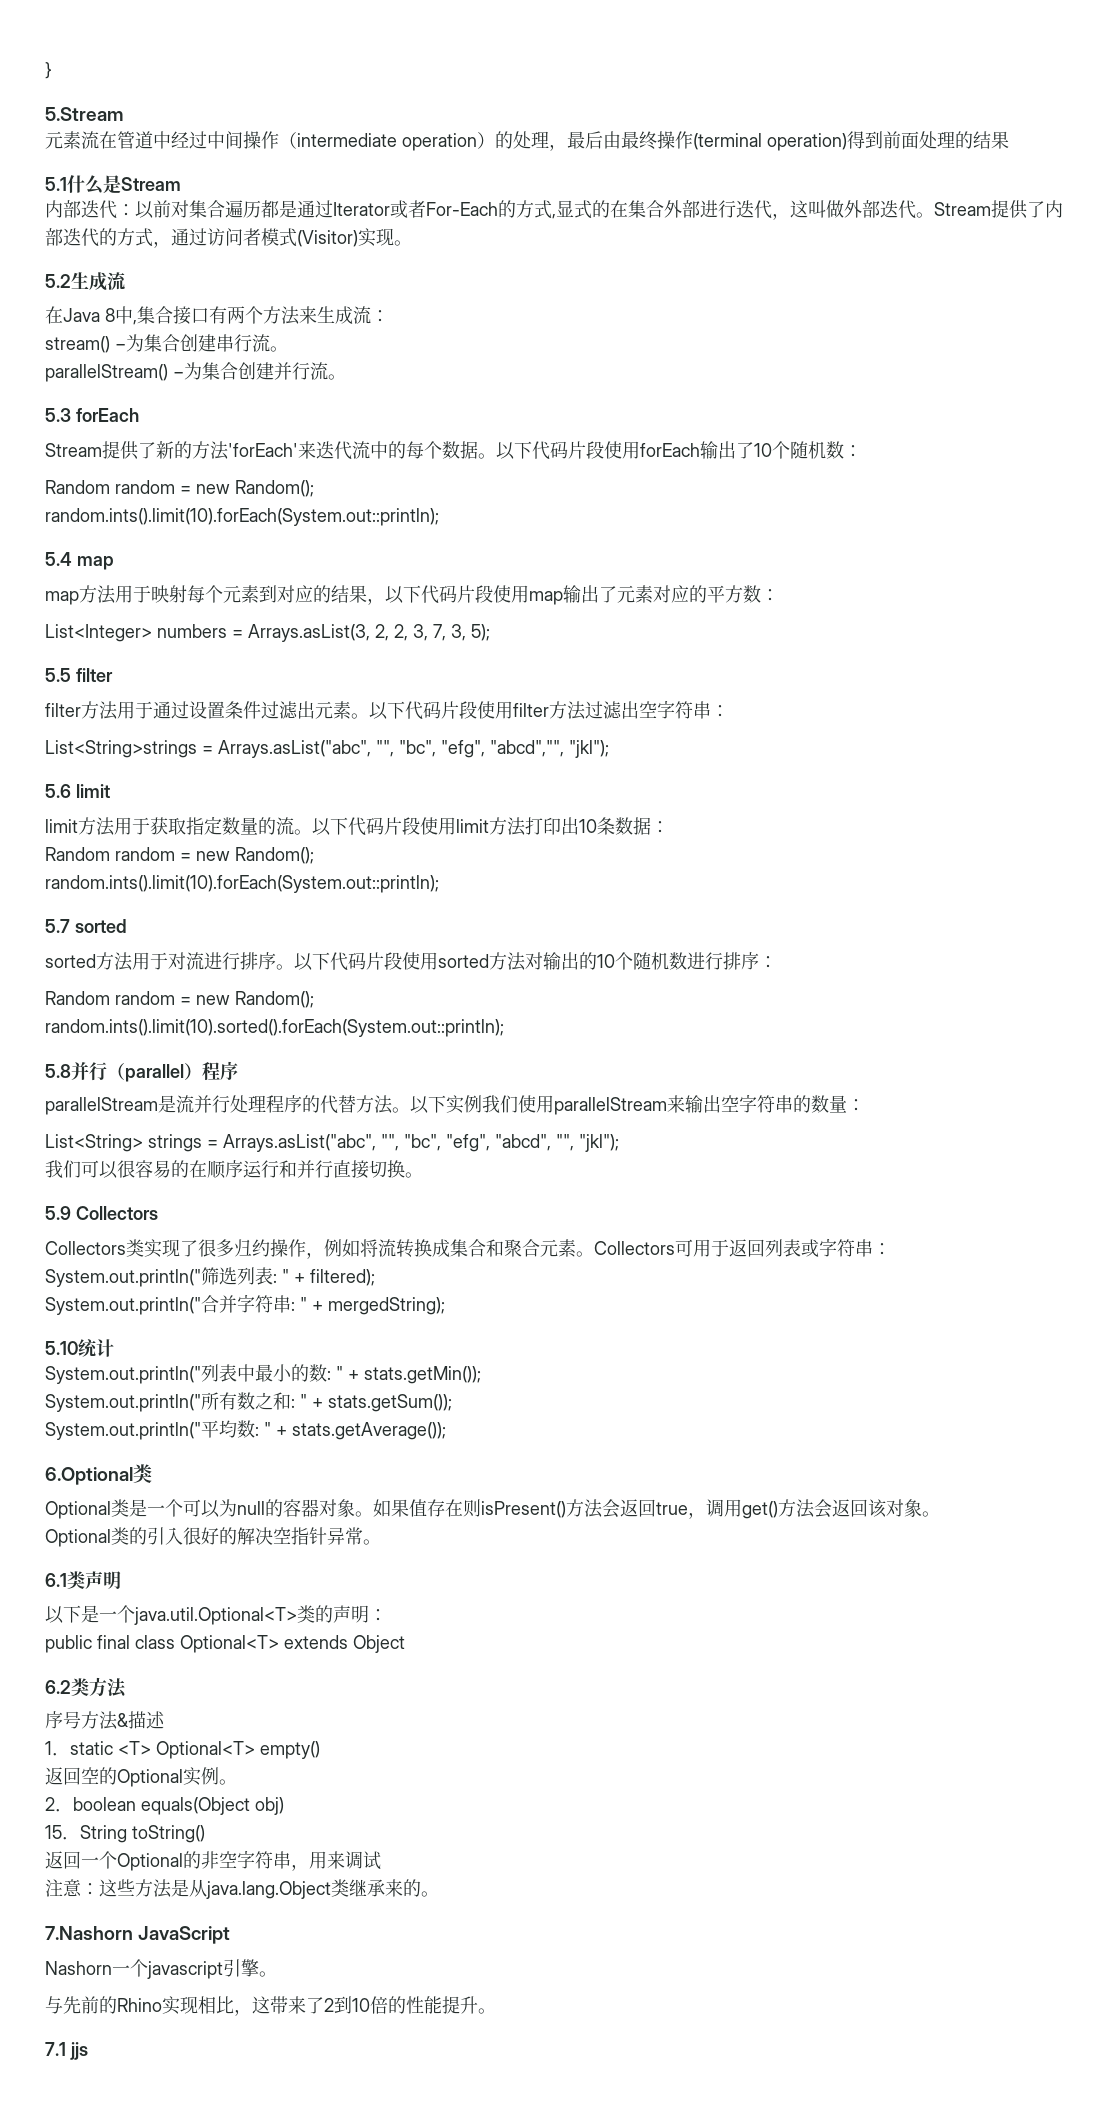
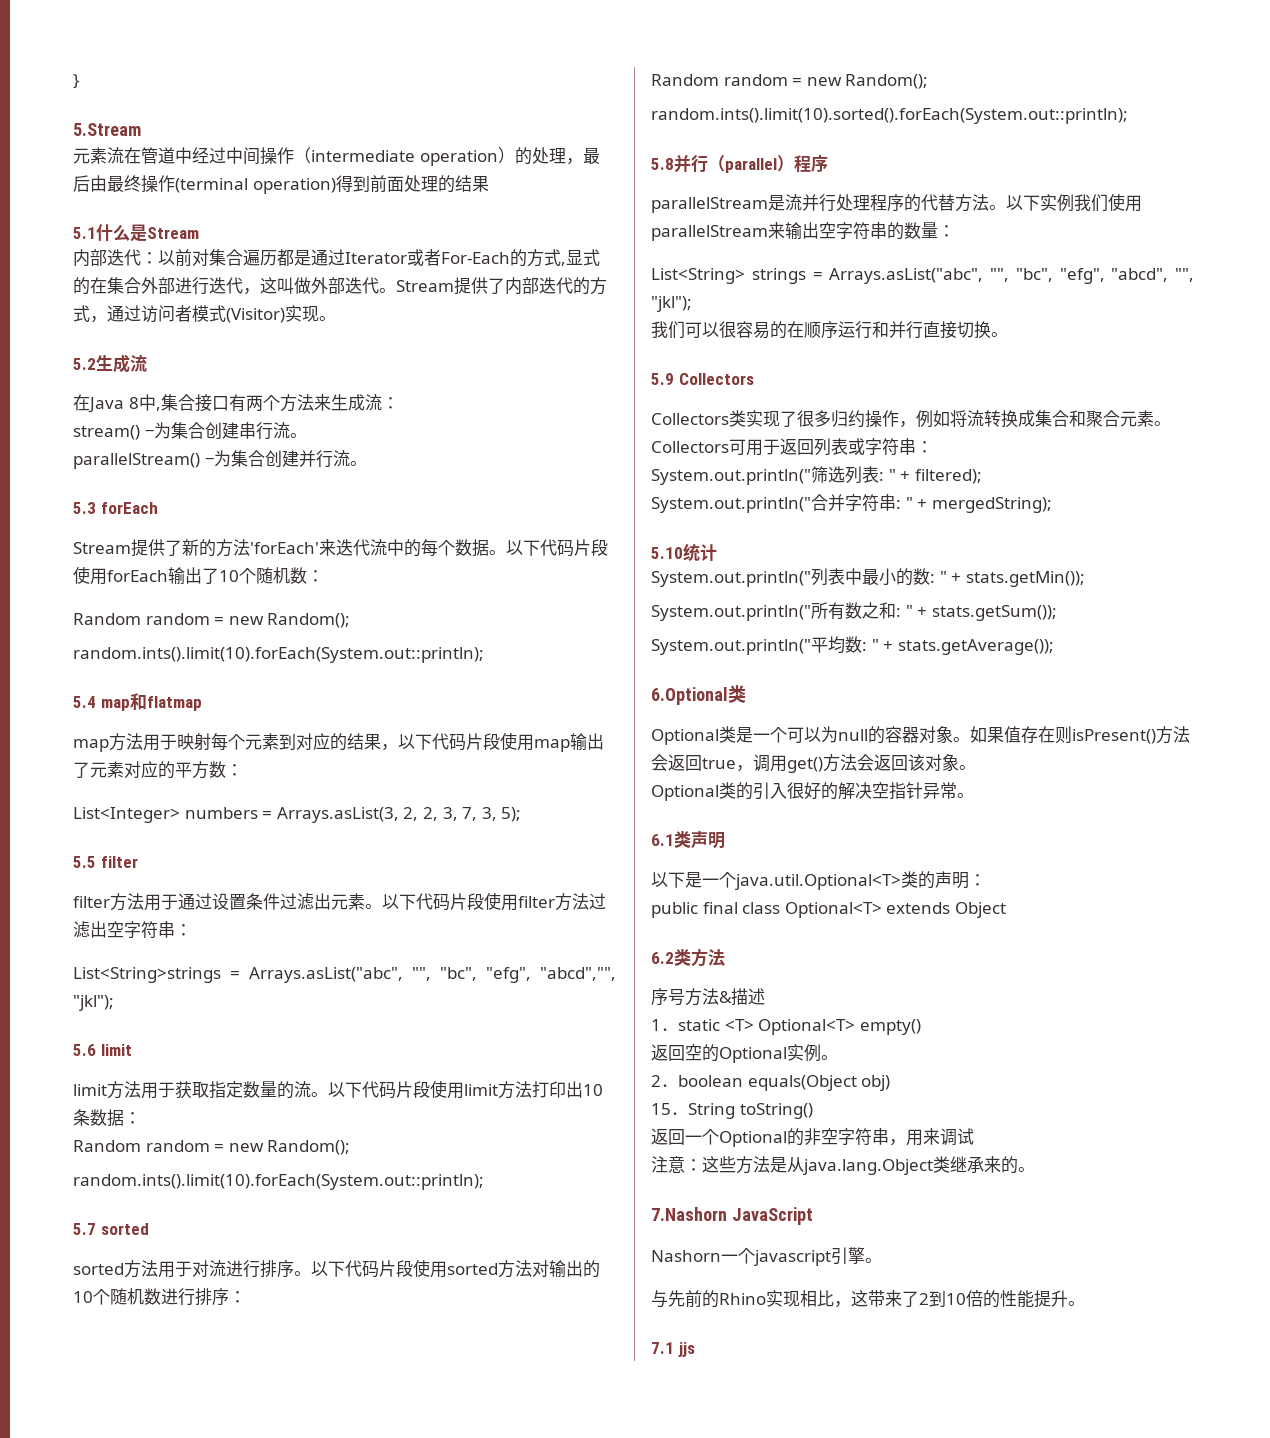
(114, 563) none -> [129,693,202,711] 和flatmap

